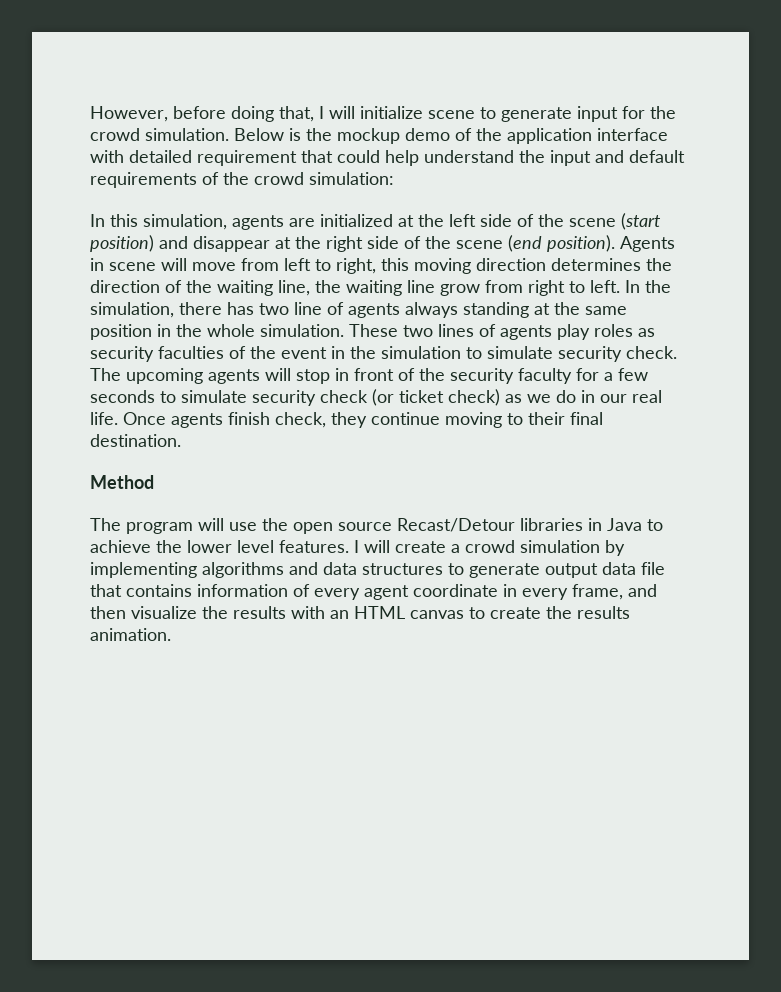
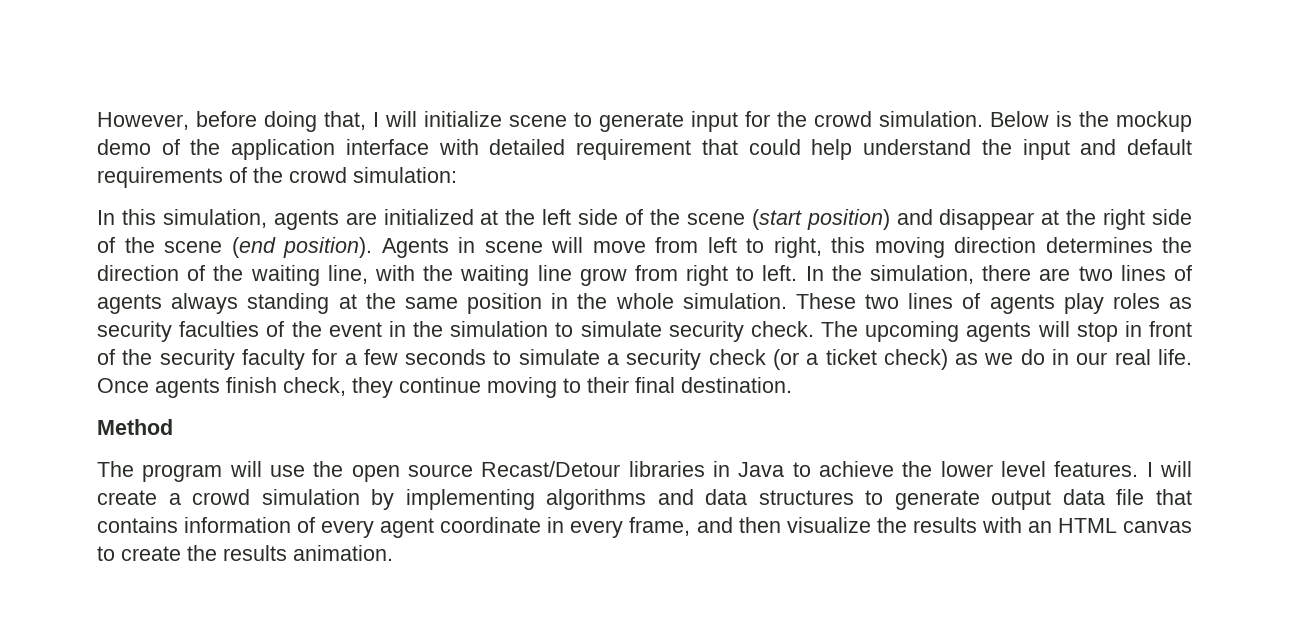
(310, 288) none -> [374,265,415,281] with
[227,302,322,315] has two line -> [1039,265,1166,281] are two lines
(247, 396) none -> [607,353,620,365] a
(394, 397) none -> [806,353,819,365] a

